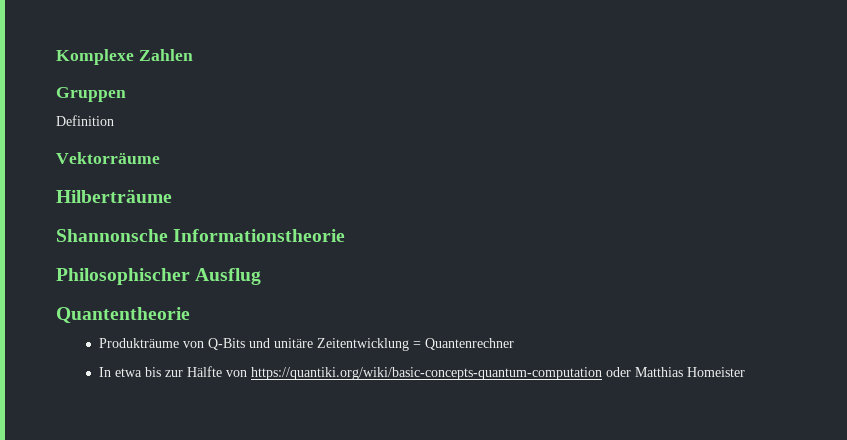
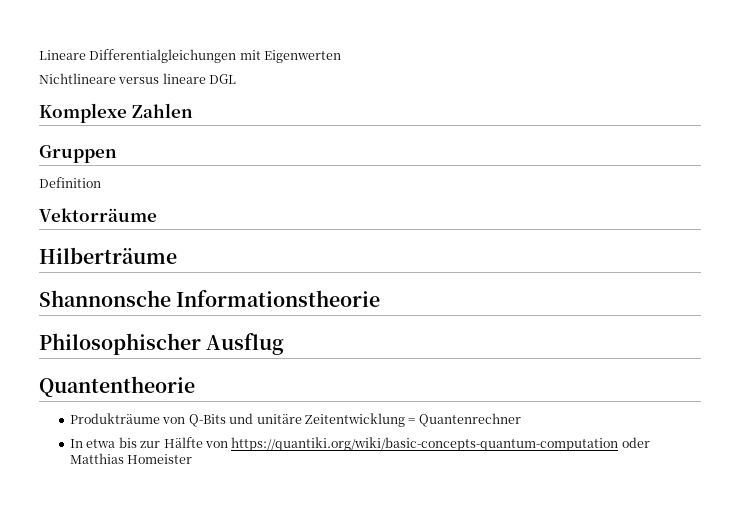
(56, 57) none -> [39,49,342,63] [39,73,237,84] Lineare Differentialgleichungen mit Eigenwerten // Nichtlineare versus lineare DGL //

